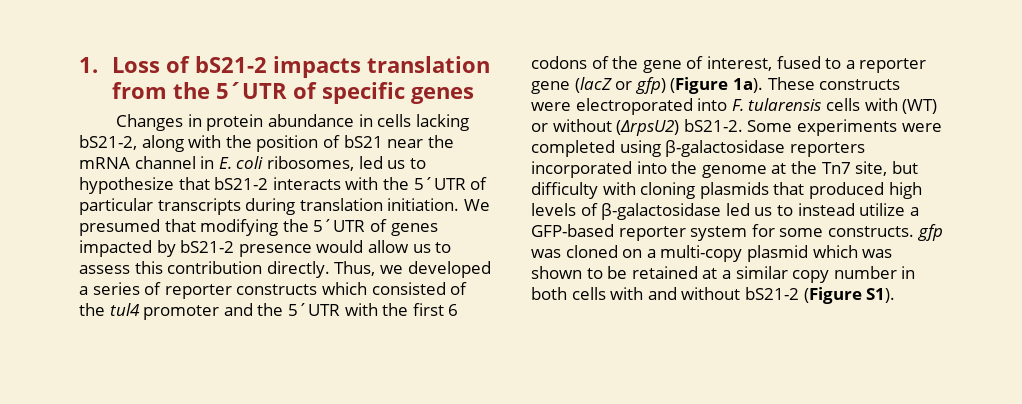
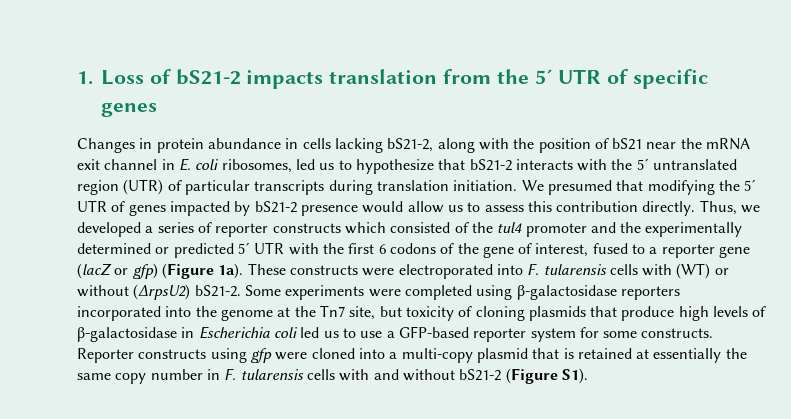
[216,82,288,99] 5´UTR -> [534,69,602,84] 5´ UTR
(130, 163) none -> [77,159,100,170] exit
[413,177,466,190] 5´UTR -> [636,158,738,170] [77,179,164,195] 5´ untranslated region (UTR)
[313,219,366,232] 5´UTR -> [744,179,757,191] [77,200,107,212] 5´ UTR
[287,303,340,316] 5´UTR -> [645,222,743,237] [77,242,285,258] experimentally determined or predicted 5´ UTR
[531,182,636,199] difficulty with -> [405,306,473,321] toxicity of
[808,182,884,199] produced -> [621,306,675,321] produce
[725,203,906,216] led us to instead utilize -> [181,326,383,339] in Escherichia coli led us to use
[916,224,943,241] [531,245,893,262] [531,266,788,279] gfp was cloned on a multi-copy plasmid which was shown to be retained at a similar -> [77,348,747,363] [77,373,111,380] Reporter constructs using gfp were cloned into a multi-copy plasmid that is retained at essentially the same
[531,287,567,300] both -> [224,368,304,380] F. tularensis

